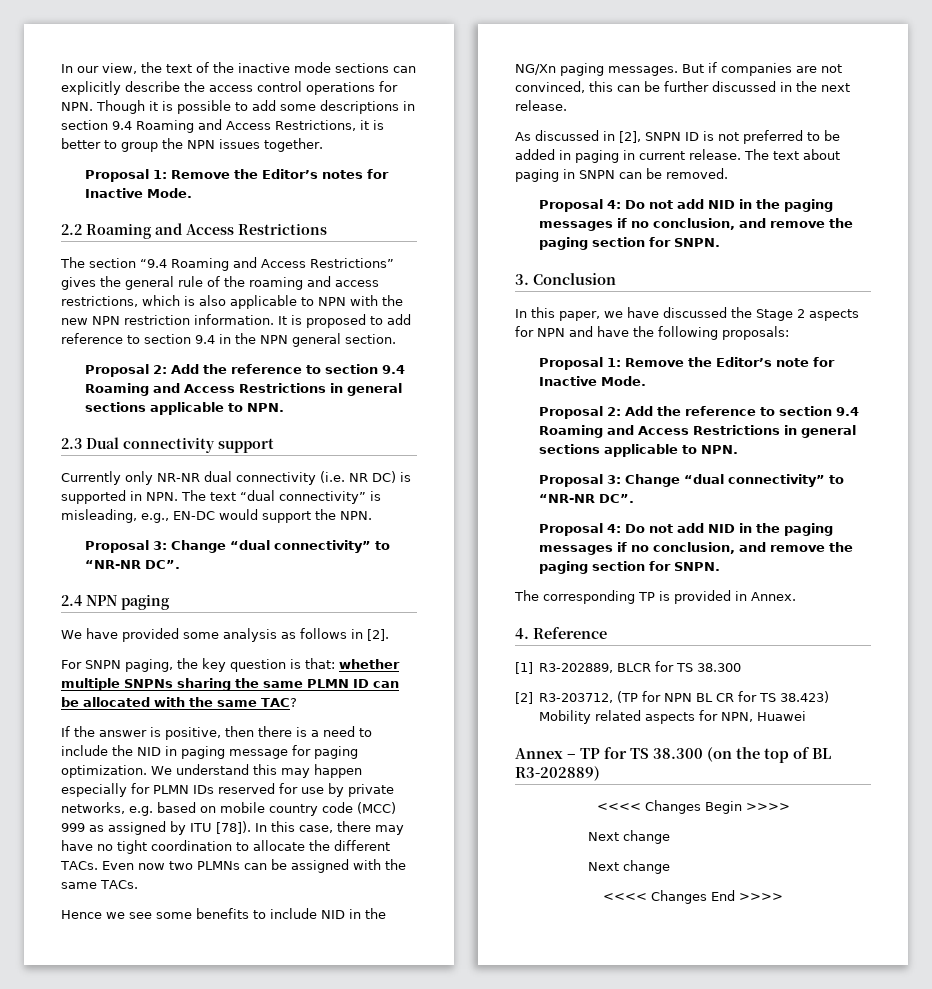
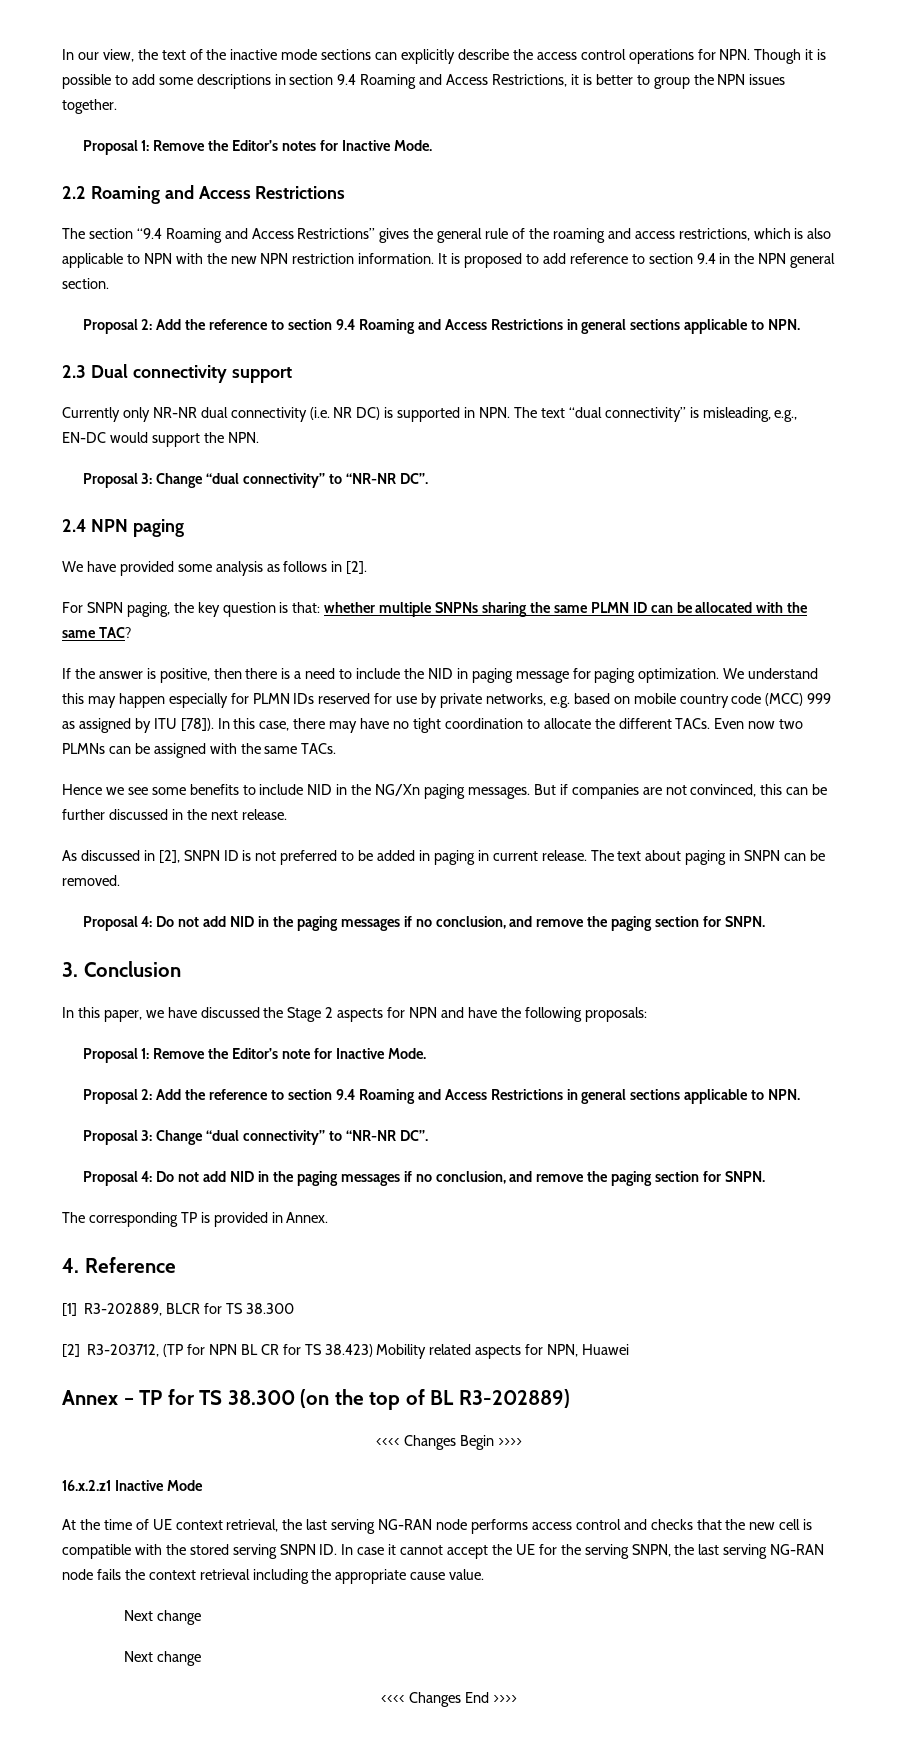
(790, 807) none -> [62,1480,203,1491] [62,1519,813,1534] [62,1544,825,1559] [62,1569,485,1584] // 16.x.2.z1 Inactive Mode // At the time of UE context retrieval, the last serving NG-RAN node performs access control and checks that the new cell is compatible with the stored serving SNPN ID. In case it cannot accept the UE for the serving SNPN, the last serving NG-RAN node fails the context retrieval including the appropriate cause value.

